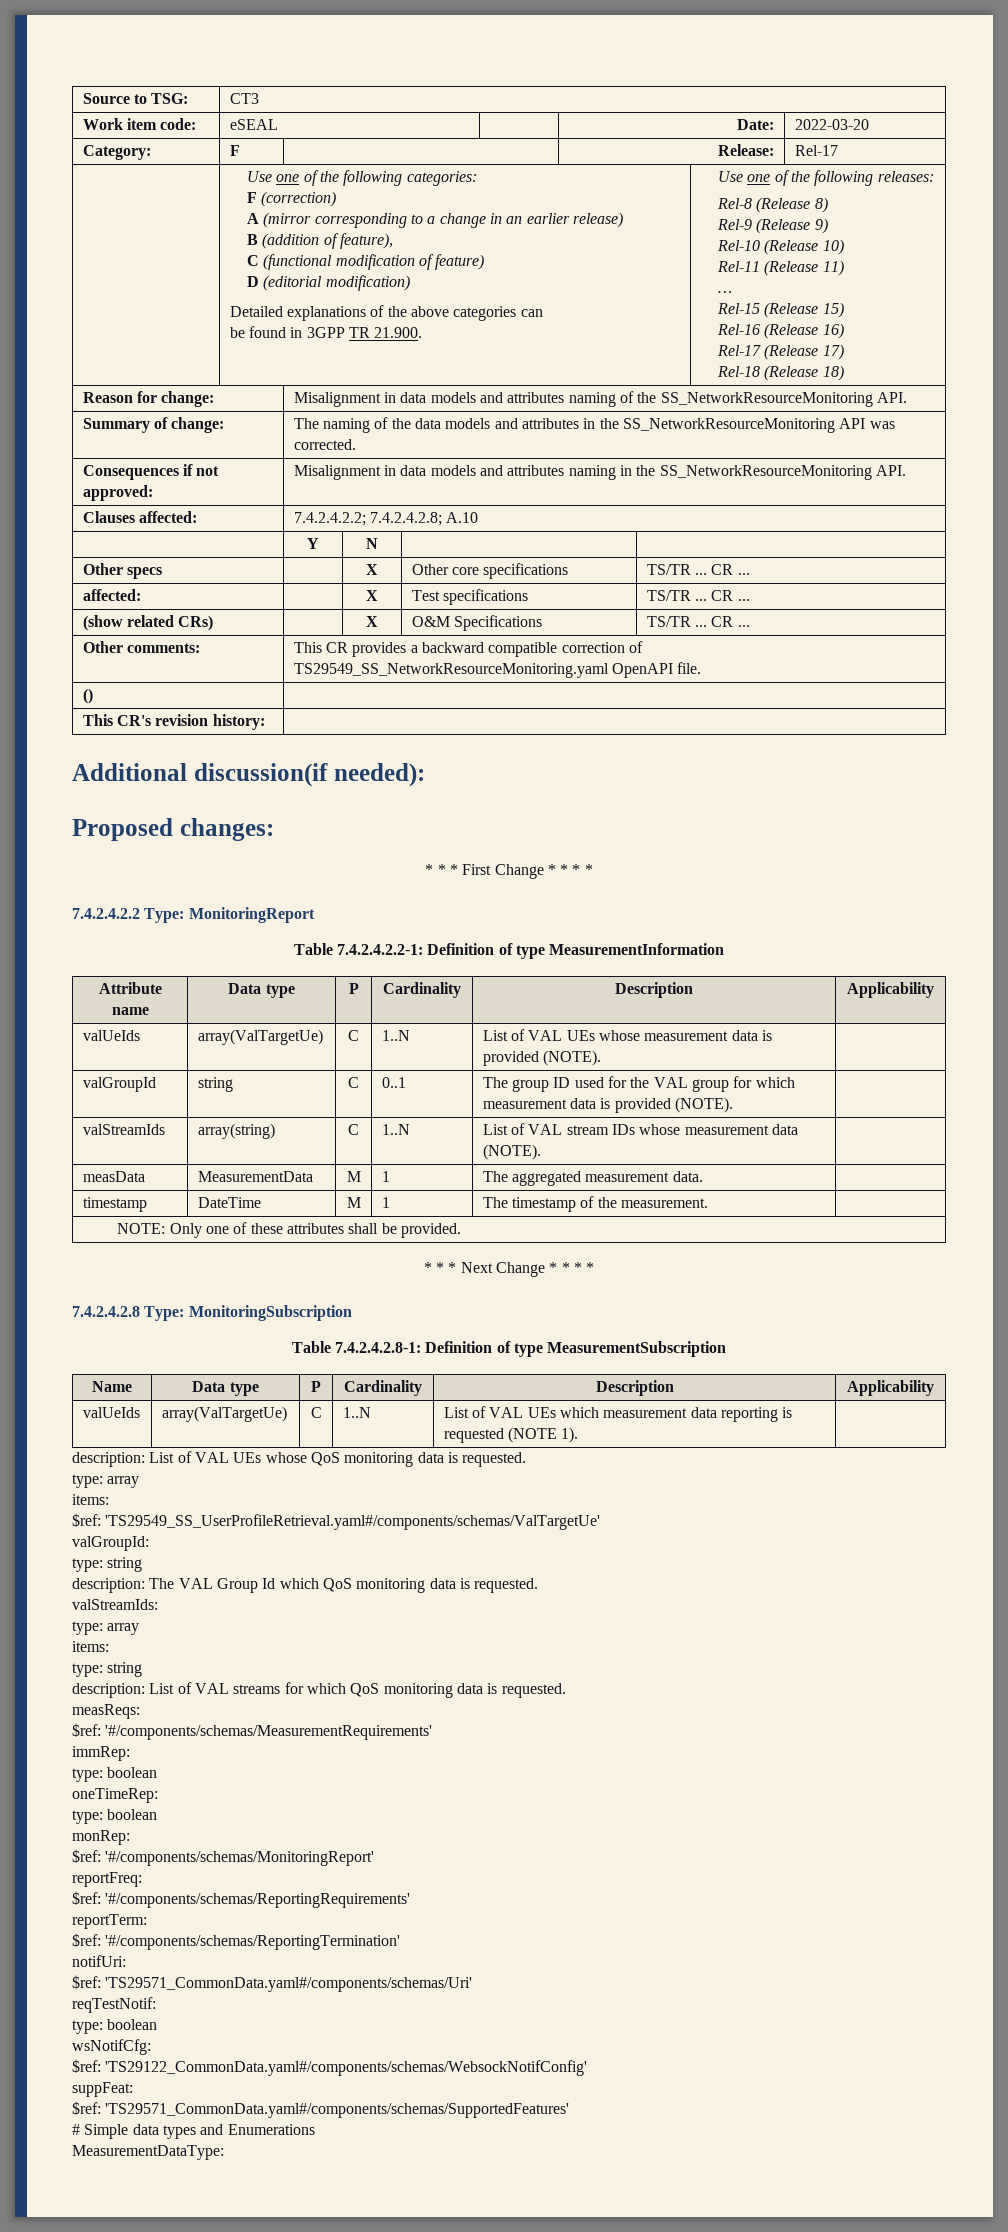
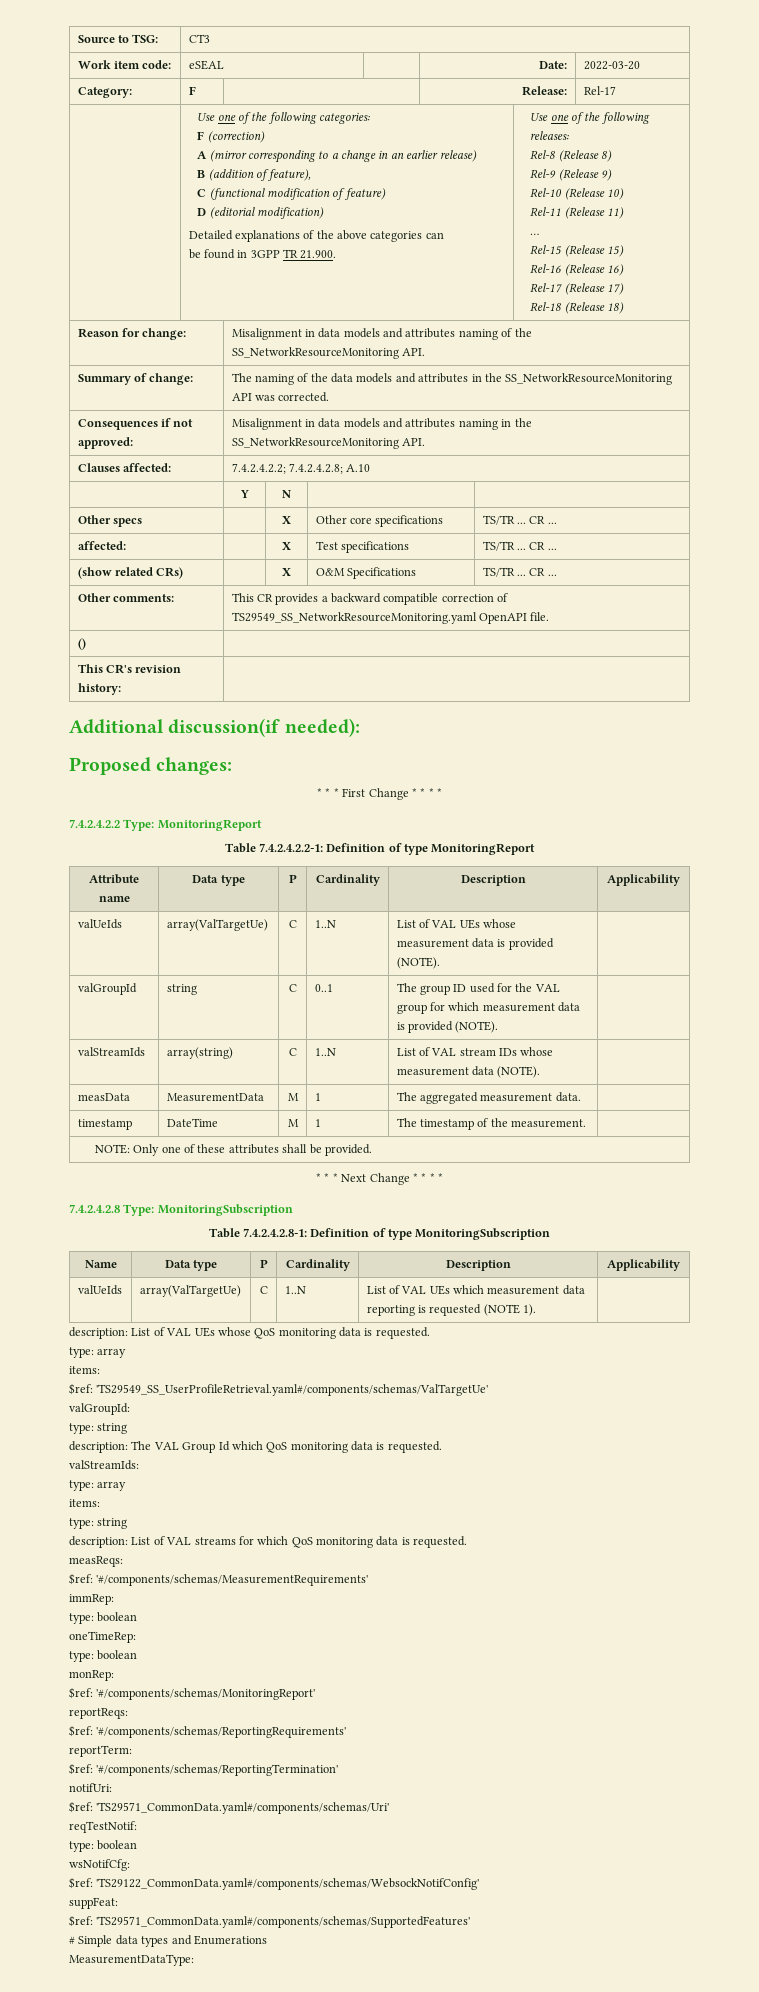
[549,943,725,955] MeasurementInformation -> [431,843,536,855] MonitoringReport
[547,1341,727,1357] MeasurementSubscription -> [415,1228,551,1240] MonitoringSubscription
[72,1872,142,1887] reportFreq: -> [69,1708,128,1719] reportReqs:

